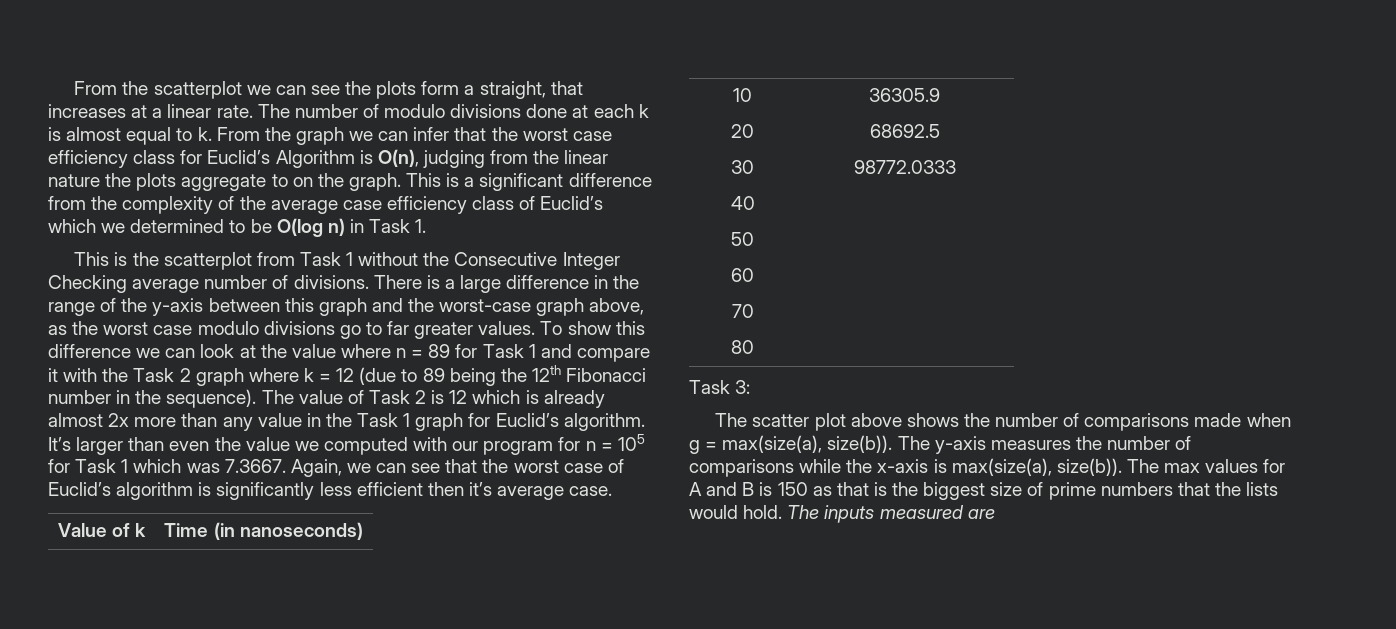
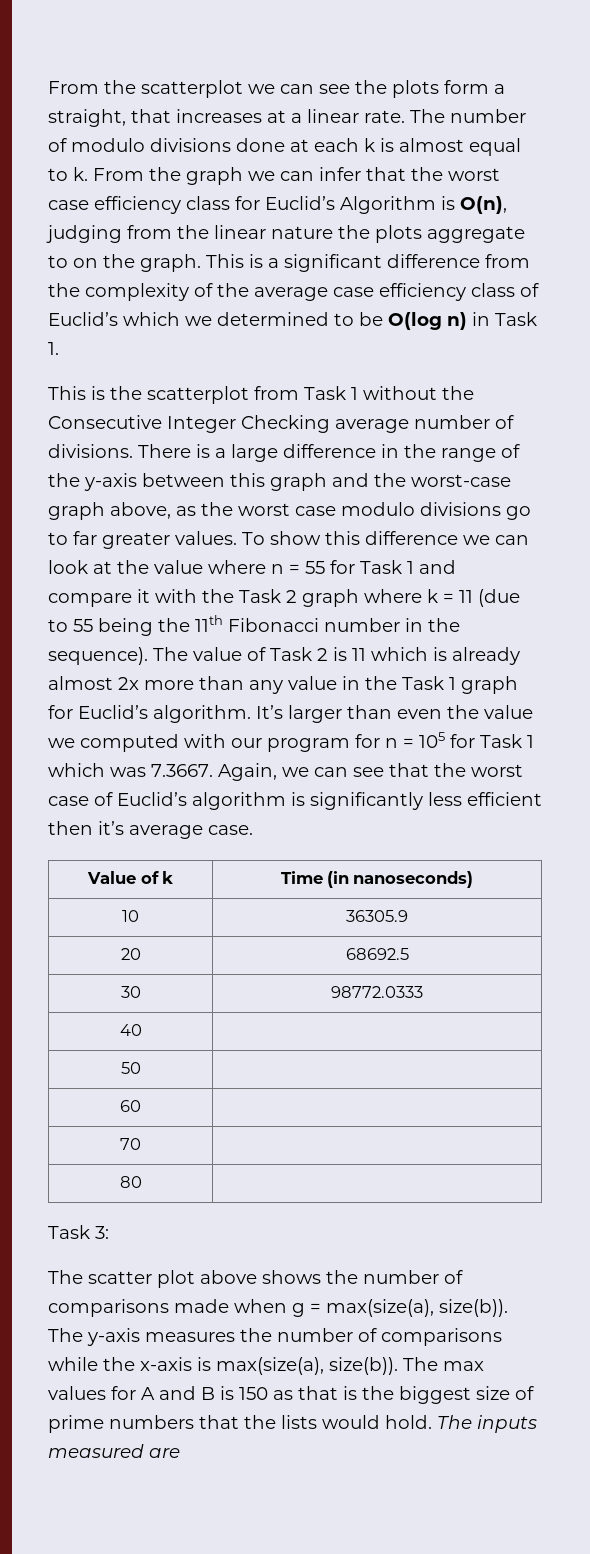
[428,344,451,358] 89 -> [305,561,325,574] 55
[336,368,355,382] 12 -> [459,590,473,603] 11
[422,368,445,382] 89 -> [73,619,93,632] 55
[531,365,561,382] 12th -> [195,615,223,632] 11th
[449,390,468,404] 12 -> [352,648,366,661] 11

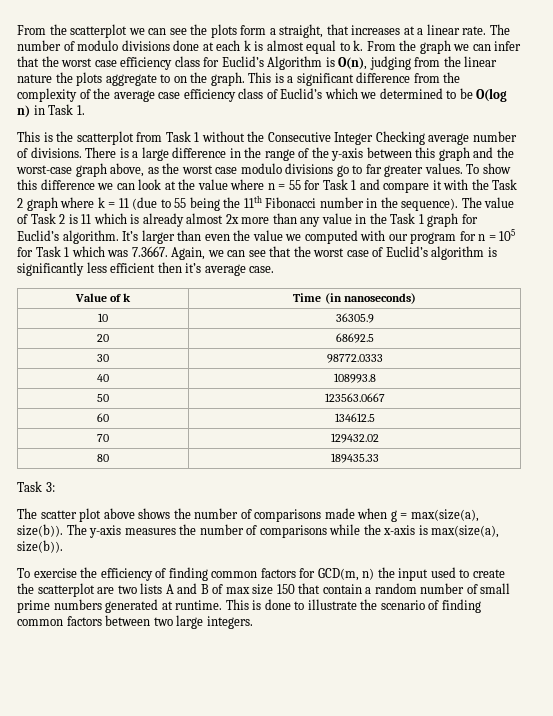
(142, 1030) none -> [333,373,376,383] 108993.8
(141, 1068) none -> [324,393,385,402] 123563.0667
(141, 1106) none -> [334,413,375,422] 134612.5
(141, 1144) none -> [330,433,379,443] 129432.02
(142, 1182) none -> [330,453,379,463] 189435.33
[403,1357,484,1371] [48,1386,534,1404] [48,1415,537,1433] [48,1444,180,1458] The max values for A and B is 150 as that is the biggest size of prime numbers that the lists would hold. The inputs measured are -> [17,567,505,581] [17,583,511,597] [17,599,481,613] [17,615,253,629] // To exercise the efficiency of finding common factors for GCD(m, n) the input used to create the scatterplot are two lists A and B of max size 150 that contain a random number of small prime numbers generated at runtime. This is done to illustrate the scenario of finding common factors between two large integers.

